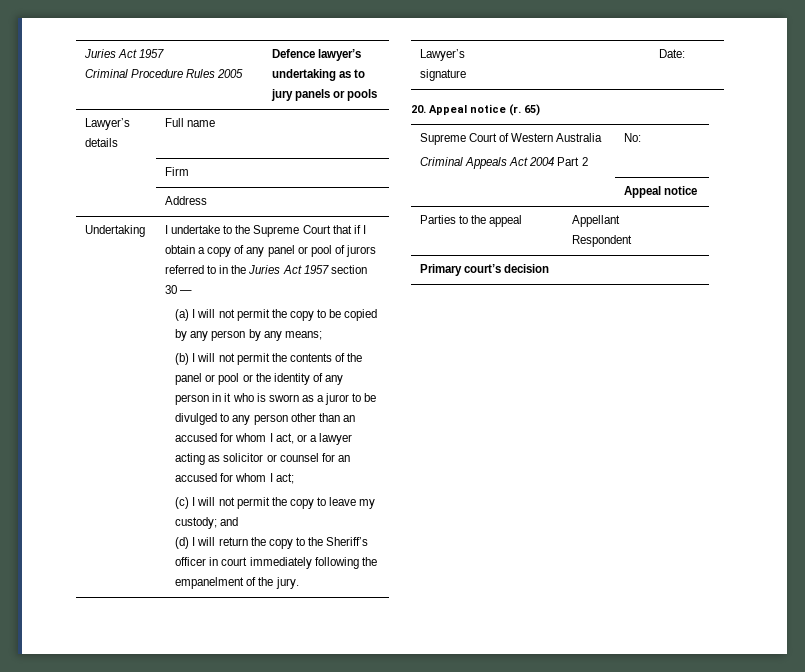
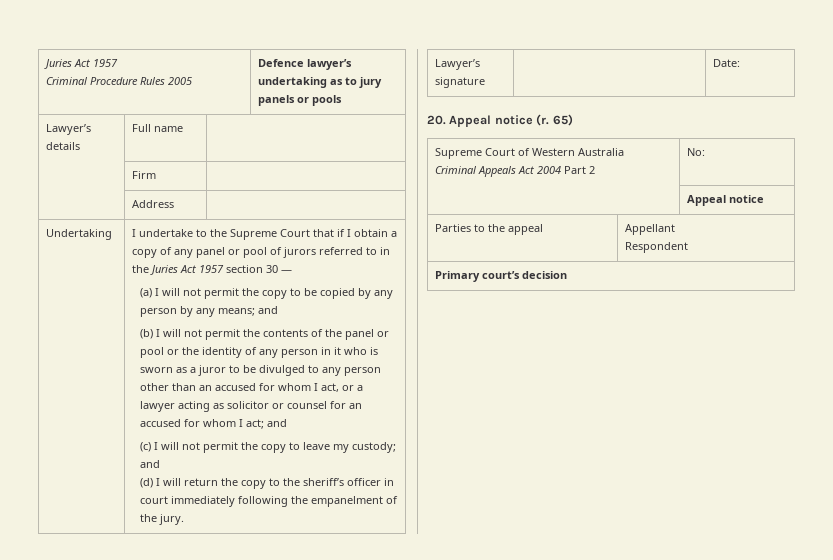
(322, 335) none -> [258,306,279,314] and
(294, 478) none -> [267,419,288,427] and
[326,537,369,546] Sheriff’s -> [303,478,345,486] sheriff’s

